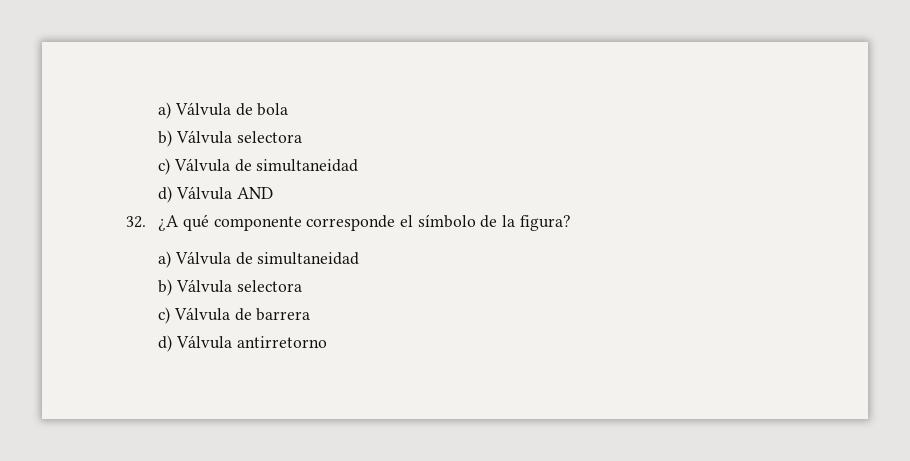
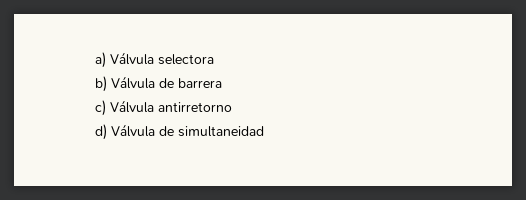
[158,102,289,119] [158,130,302,147] [158,158,359,175] [158,186,273,203] [126,214,571,231] [158,251,360,268] [158,279,302,296] [158,307,230,324] a) Válvula de bola // b) Válvula selectora // c) Válvula de simultaneidad // d) Válvula AND // 32. ¿A qué componente corresponde el símbolo de la figura? // a) Válvula de simultaneidad // b) Válvula selectora // c) Válvula -> [95,52,215,68] [95,76,156,92] a) Válvula selectora // b) Válvula
[158,335,327,352] // d) Válvula antirretorno -> [95,100,233,116] [95,124,265,140] // c) Válvula antirretorno // d) Válvula de simultaneidad

